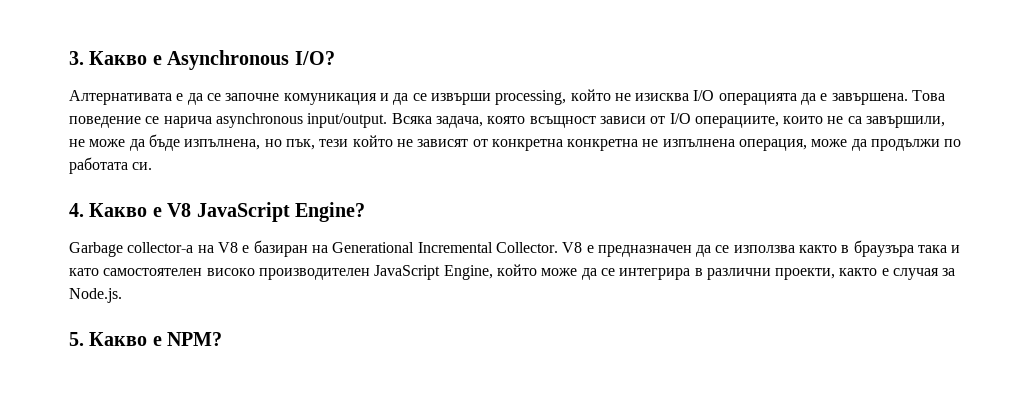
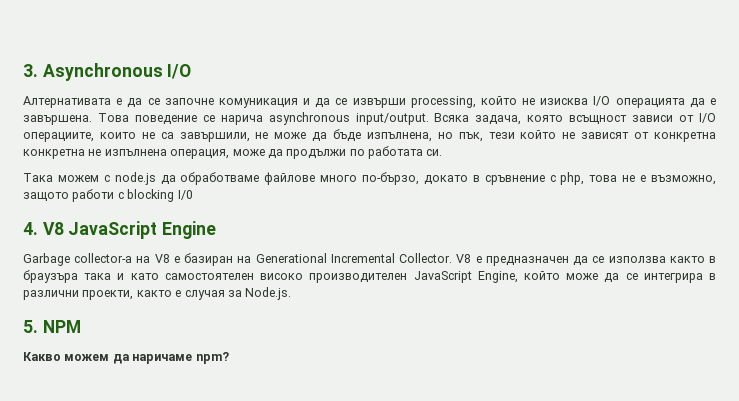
[89,50,335,70] Какво е Asynchronous I/O? -> [42,63,192,81] Asynchronous I/O
(153, 166) none -> [23,172,716,185] [23,189,193,202] // Така можем с node.js да обработваме файлове много по-бързо, докато в сръвнение с php, това не е възможно, защото работи с blocking I/0
[89,203,162,217] Какво е -> (38, 228) none
[295,202,365,222] Engine? -> [162,221,217,239] Engine
[89,332,223,346] Какво е NPM? -> [42,320,81,333] [23,352,229,364] NPM // Какво можем да наричаме npm?

